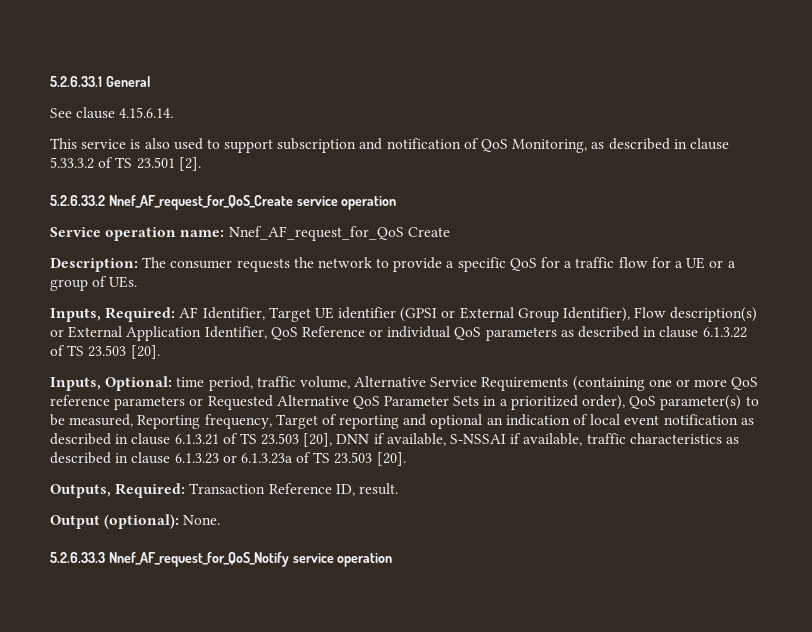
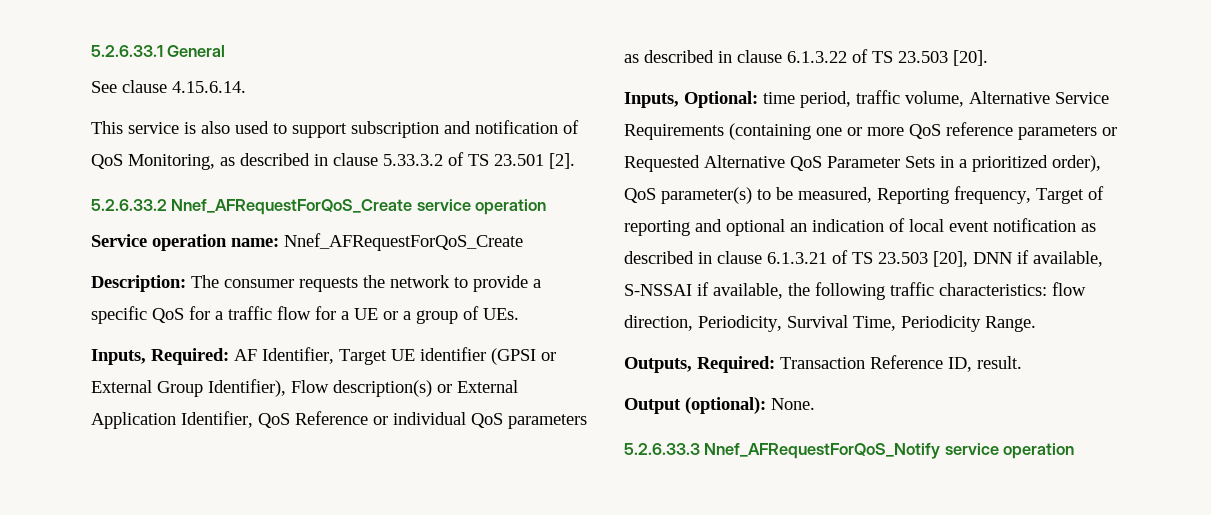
[108,195,293,210] Nnef_AF_request_for_QoS_Create -> [171,199,413,215] Nnef_AFRequestForQoS_Create
[228,226,450,241] Nnef_AF_request_for_QoS Create -> [284,233,523,251] Nnef_AFRequestForQoS_Create
[586,433,739,444] [50,452,406,466] traffic characteristics as described in clause 6.1.3.23 or 6.1.3.23a of TS 23.503 [20]. -> [788,282,1086,300] [624,315,1036,332] the following traffic characteristics: flow direction, Periodicity, Survival Time, Periodicity Range.
[108,552,289,567] Nnef_AF_request_for_QoS_Notify -> [704,443,941,459] Nnef_AFRequestForQoS_Notify

